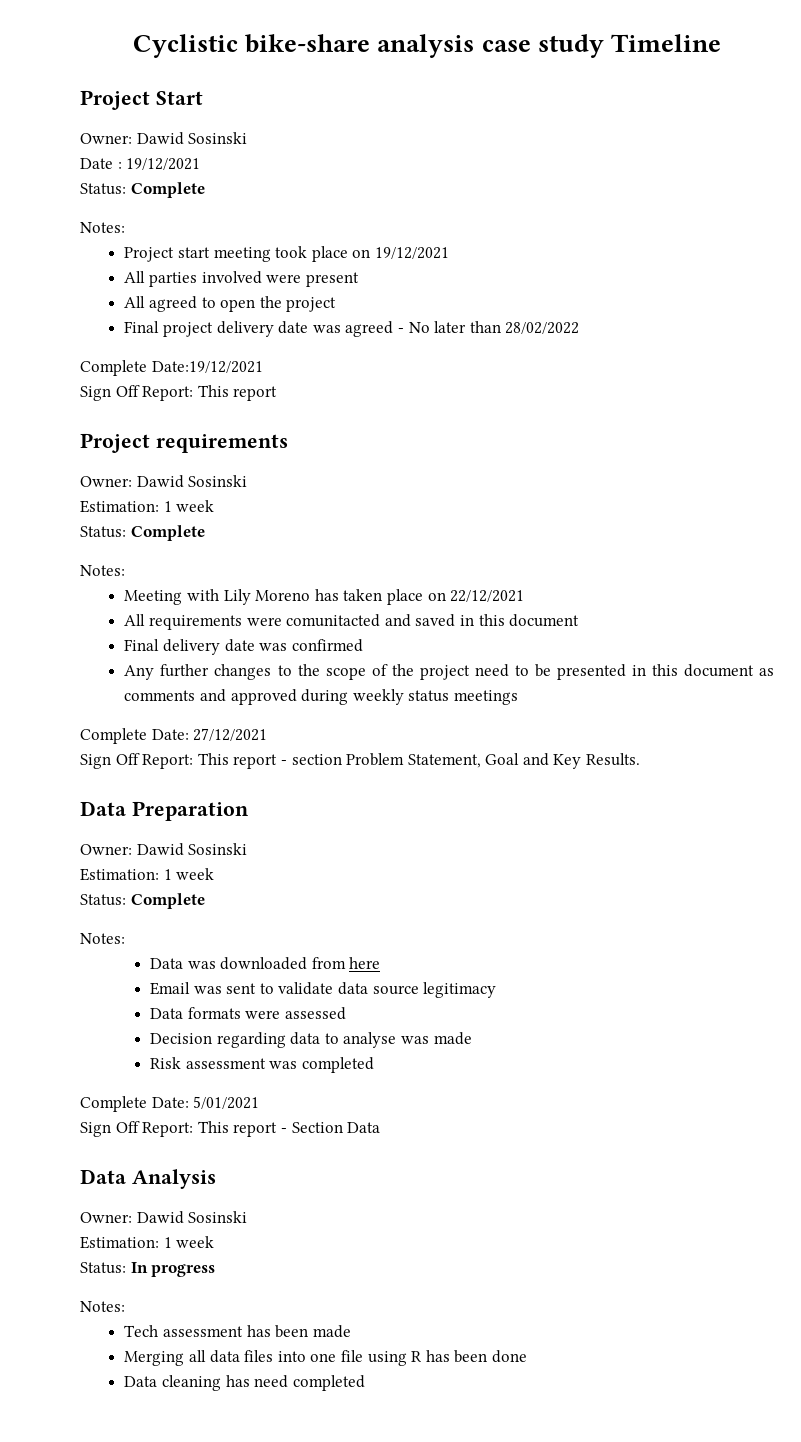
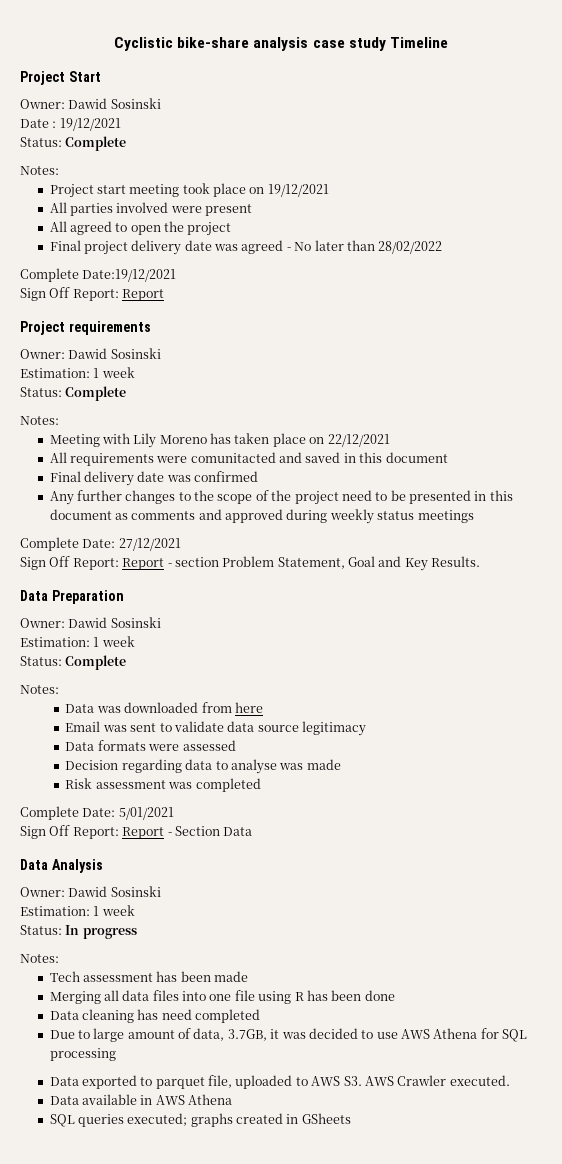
[197,385,278,401] This report -> [122,289,165,301] Report
[197,753,278,769] This report -> [122,558,165,570] Report
[197,1121,278,1137] This report -> [122,827,165,839] Report
(365, 1383) none -> [49,1028,528,1042] [49,1048,116,1061] [49,1075,510,1089] [49,1094,233,1105] [49,1113,351,1127] // Due to large amount of data, 3.7GB, it was decided to use AWS Athena for SQL processing // Data exported to parquet file, uploaded to AWS S3. AWS Crawler executed. // Data available in AWS Athena // SQL queries executed; graphs created in GSheets

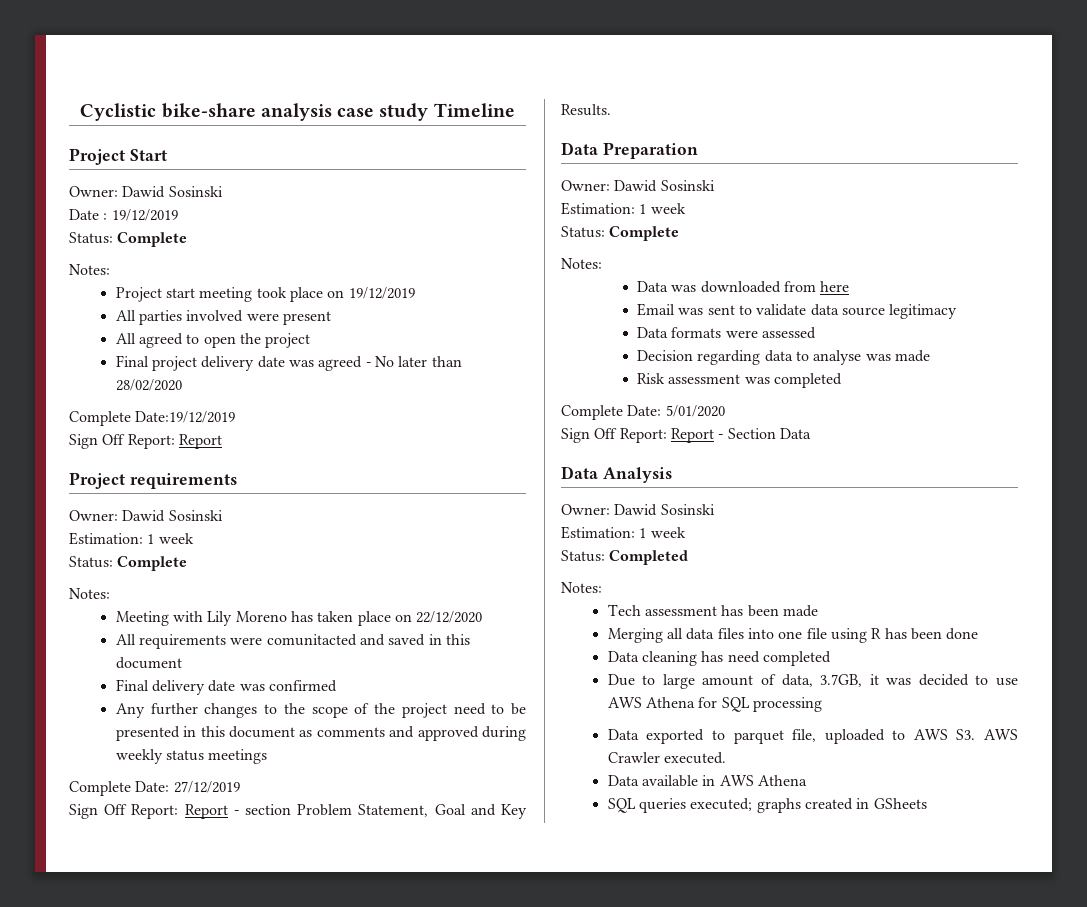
[59,118,121,131] 19/12/2021 -> [111,209,178,221] 19/12/2019
[267,184,329,197] 19/12/2021 -> [348,287,415,299] 19/12/2019
[378,241,443,254] [20,268,177,282] 28/02/2022 // Complete Date:19/12/2021 -> [115,379,182,391] [69,411,236,426] 28/02/2020 // Complete Date:19/12/2019
[327,434,390,447] 22/12/2021 -> [416,611,483,623] 22/12/2020
[118,538,181,551] 27/12/2021 -> [173,781,240,793] 27/12/2019
[118,807,174,820] 5/01/2021 -> [665,405,725,417] 5/01/2020
[65,925,137,939] In progress -> [609,550,689,565] Completed

